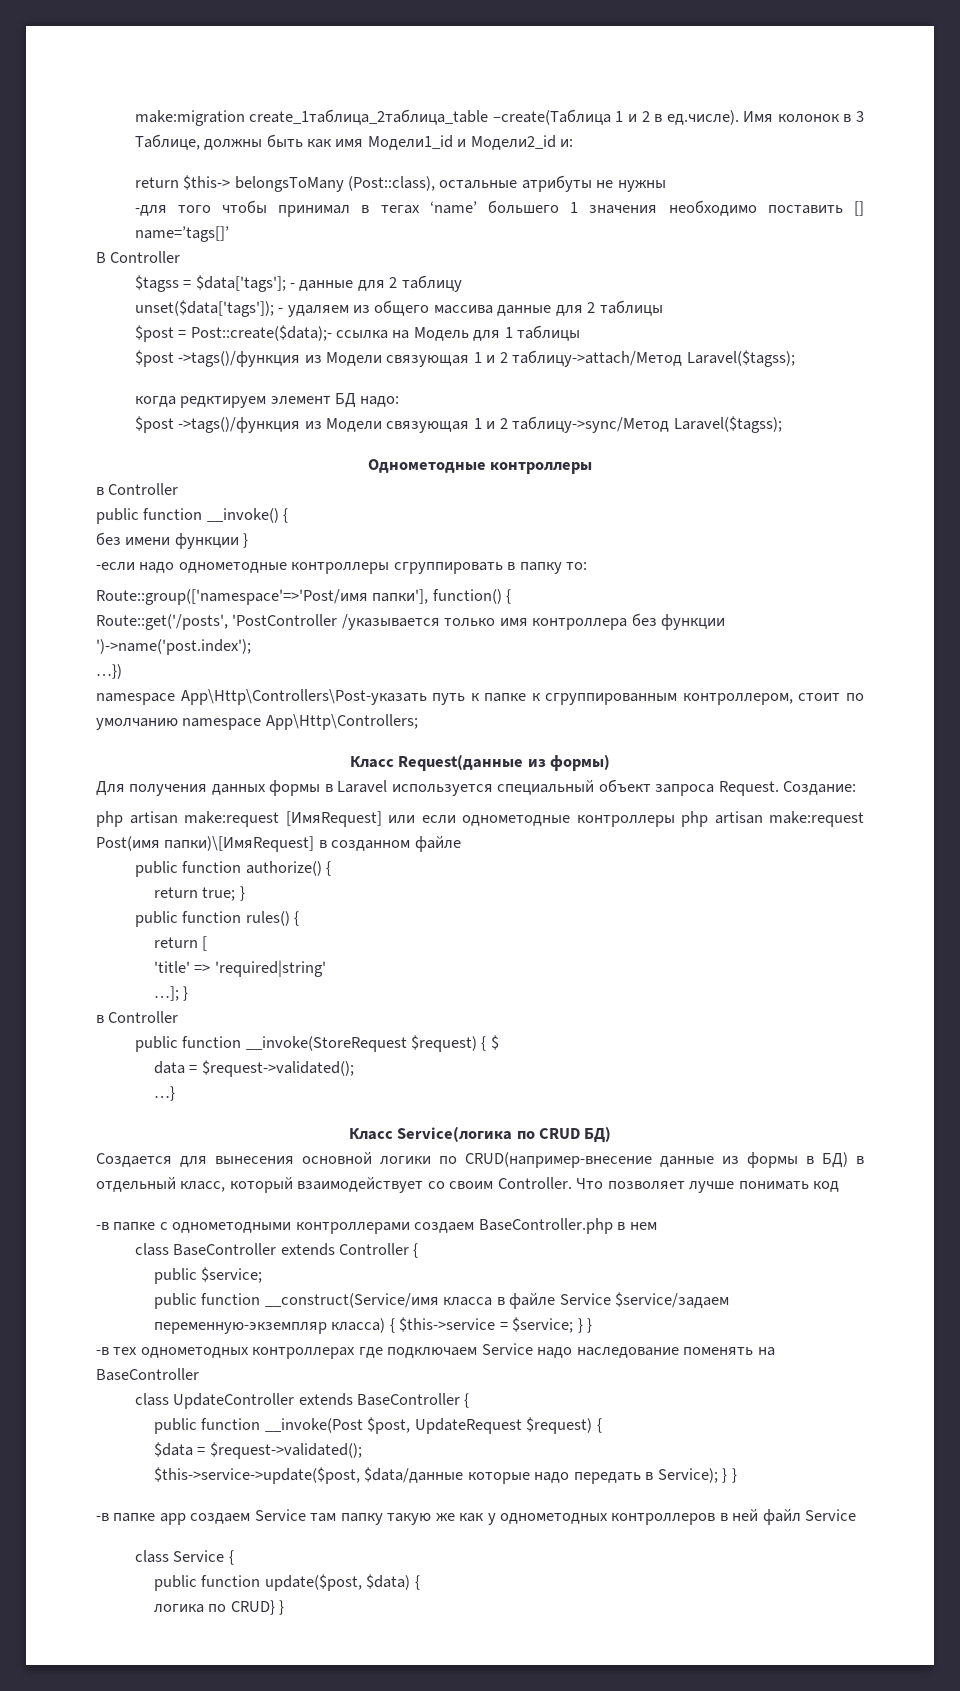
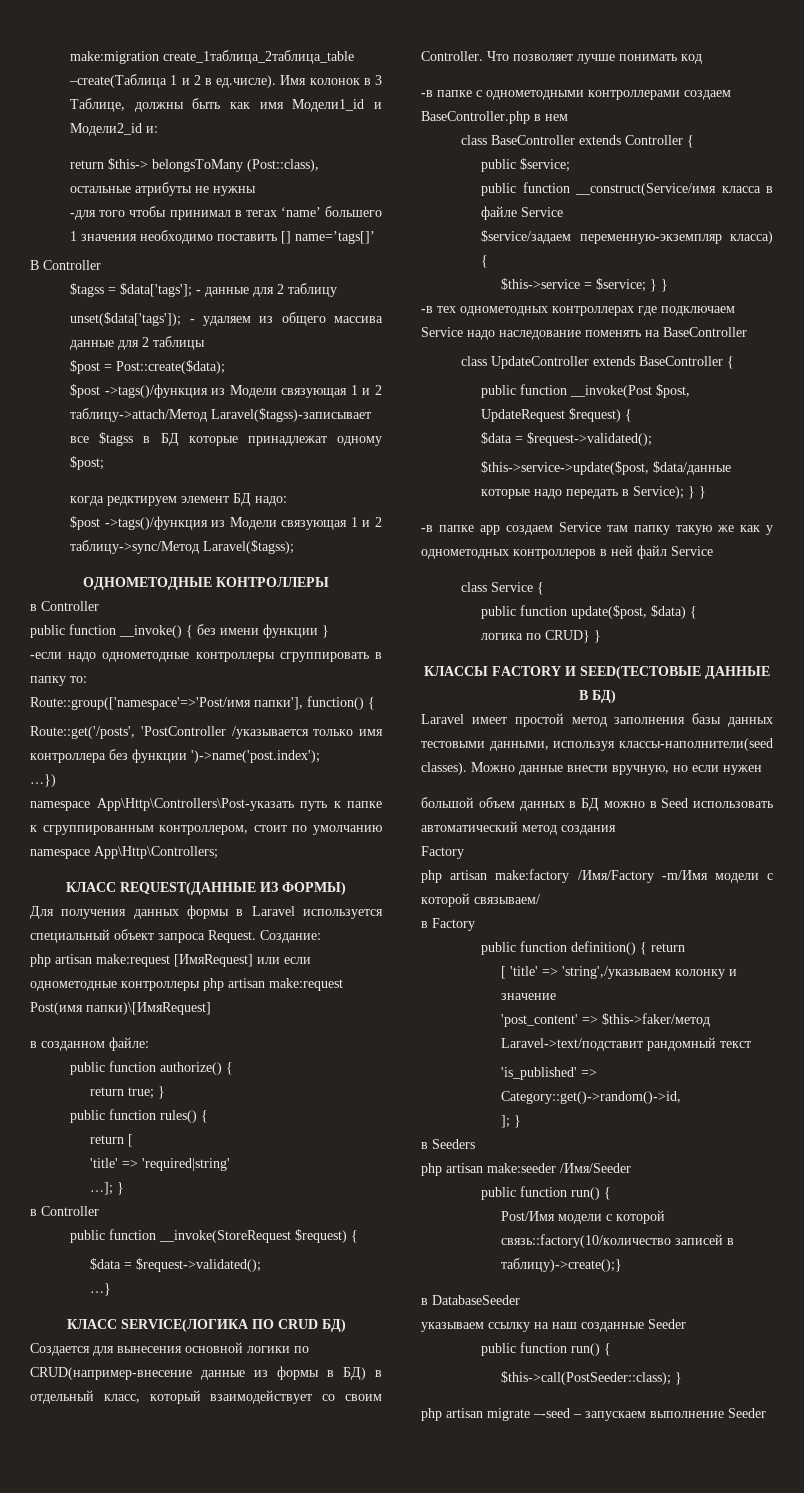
[190,325,581,341] Post::create($data);- ссылка на Модель для 1 таблицы -> [116,360,226,374] Post::create($data);
[686,350,795,367] Laravel($tagss); -> [211,408,372,422] [70,432,382,446] [70,456,105,470] Laravel($tagss)-записывает все $tagss в БД которые принадлежат одному $post;
[367,459,593,474] Однометодные контроллеры -> [83,577,329,590] ОДНОМЕТОДНЫЕ КОНТРОЛЛЕРЫ
(289, 515) // -> (193, 631) none
[349,754,611,771] Класс Request(данные из формы) -> [66,882,346,895] КЛАСС REQUEST(ДАННЫЕ ИЗ ФОРМЫ)
(315, 844) none -> (211, 1008) //
[414,836,461,852] файле -> [109,1037,149,1051] файле:
[490,1035,499,1050] [153,1061,185,1074] $ // data -> [90,1258,122,1270] // $data
[348,1126,535,1142] Класс Service(логика по -> [66,1319,274,1332] КЛАСС SERVICE(ЛОГИКА ПО
(611, 1299) none -> (564, 212) //
(395, 1325) none -> (489, 261) //
(285, 1607) none -> [424,666,770,679] [578,690,616,703] [421,713,773,727] [421,738,773,751] [421,762,762,775] [421,797,773,811] [421,821,616,835] [421,846,464,859] [421,869,773,883] [421,893,540,907] [421,918,475,931] [481,941,686,955] [501,966,738,979] [501,993,557,1000] [501,1013,711,1027] [501,1037,752,1051] [501,1067,598,1080] [501,1091,682,1104] [501,1115,522,1128] [421,1139,475,1149] [421,1163,631,1176] [481,1186,612,1200] [501,1210,666,1224] [501,1234,735,1248] [501,1258,623,1272] [421,1295,520,1305] [421,1319,686,1332] [481,1342,612,1356] [501,1371,683,1385] [421,1408,766,1421] // КЛАССЫ FACTORY И SEED(ТЕСТОВЫЕ ДАННЫЕ В БД) // Laravel имеет простой метод заполнения базы данных тестовыми данными, используя классы-наполнители(seed classes). Можно данные внести вручную, но если нужен // большой объем данных в БД можно в Seed использовать автоматический метод создания // Factory // php artisan make:factory /Имя/Factory -m/Имя модели с которой связываем/ // в Factory // public function definition() { return // [ 'title' => 'string',/указываем колонку и значение // 'post_content' => $this->faker/метод Laravel->text/подставит рандомный текст // 'is_published' => Category::get()->random()->id, // ]; } // в Seeders // php artisan make:seeder /Имя/Seeder // public function run() { // Post/Имя модели с которой связь::factory(10/количество записей в таблицу)->create();} // в DatabaseSeeder // указываем ссылку на наш созданные Seeder // public function run() { // $this->call(PostSeeder::class); } // php artisan migrate –-seed – запускаем выполнение Seeder

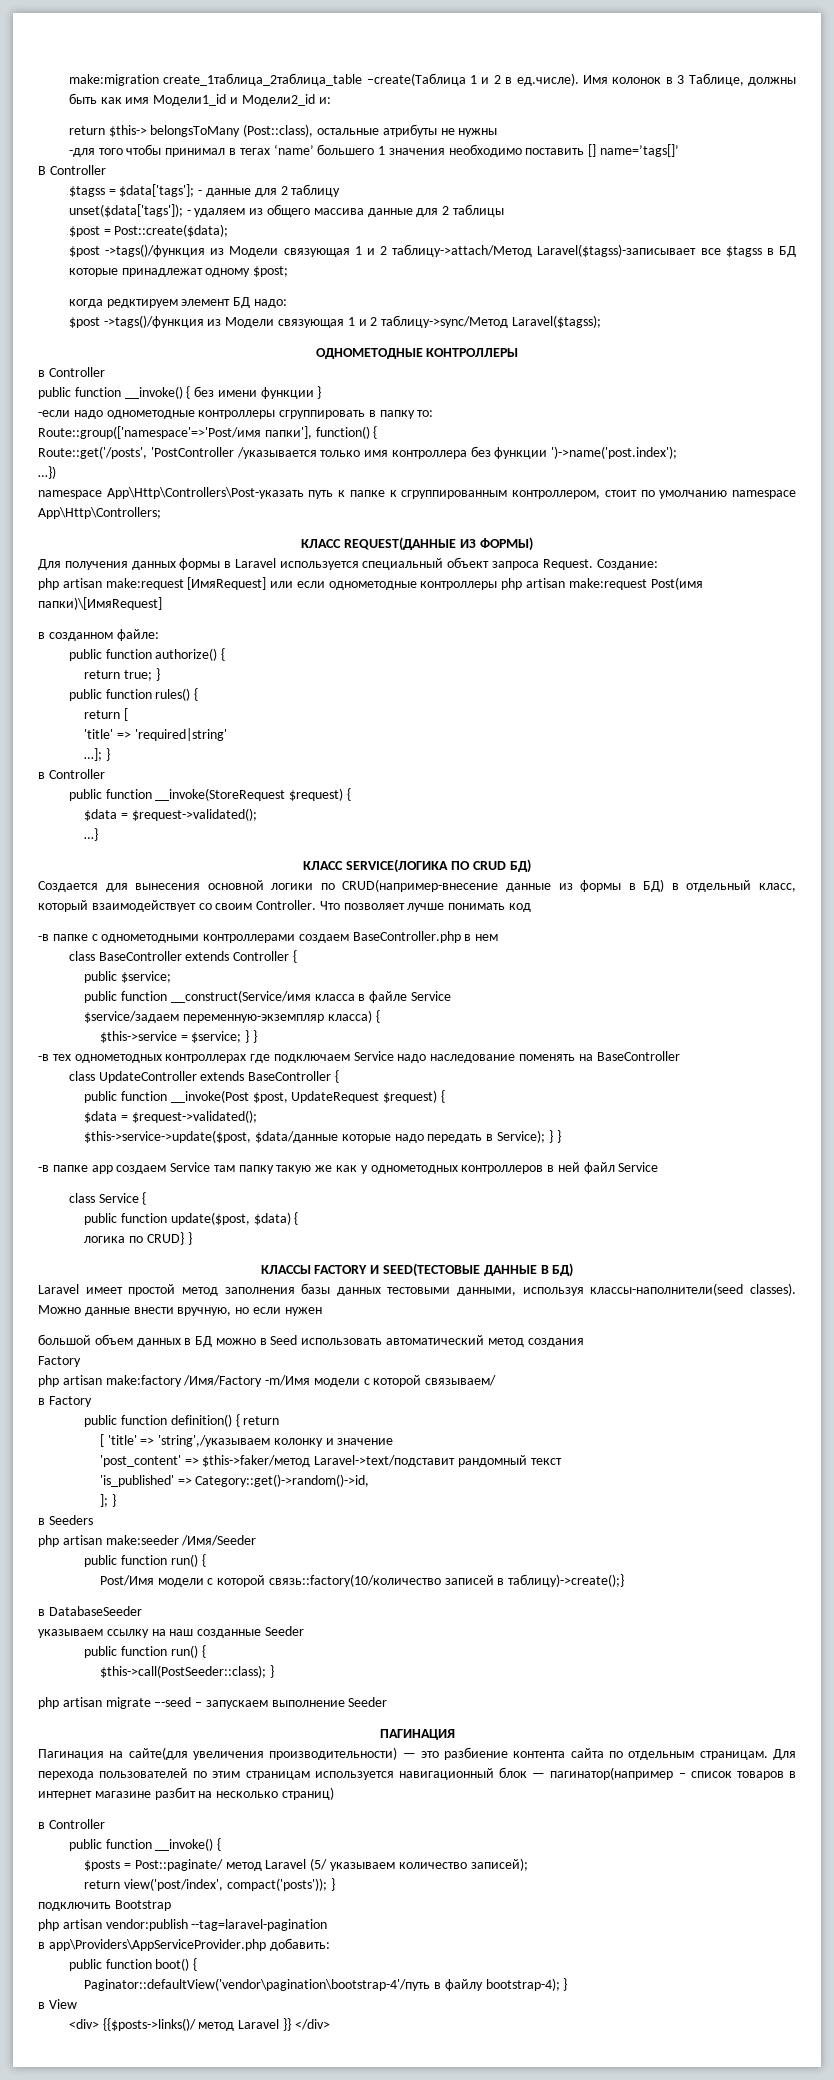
(766, 1413) none -> [379,1729,455,1740] [38,1747,796,1760] [38,1767,797,1780] [38,1787,334,1800] [38,1819,105,1829] [68,1838,222,1851] [84,1858,528,1871] [84,1878,335,1891] [38,1900,171,1911] [38,1919,328,1931] [38,1938,330,1951] [68,1958,198,1971] [84,1978,568,1991] [38,1999,77,2009] [68,2018,330,2031] // ПАГИНАЦИЯ // Пагинация на сайте(для увеличения производительности) — это разбиение контента сайта по отдельным страницам. Для перехода пользователей по этим страницам используется навигационный блок — пагинатор(например – список товаров в интернет магазине разбит на несколько страниц) // в Controller // public function __invoke() { // $posts = Post::paginate/ метод Laravel (5/ указываем количество записей); // return view('post/index', compact('posts')); } // подключить Bootstrap // php artisan vendor:publish --tag=laravel-pagination // в app\Providers\AppServiceProvider.php добавить: // public function boot() { // Paginator::defaultView('vendor\pagination\bootstrap-4'/путь в файлу bootstrap-4); } // в View // <div> {{$posts->links()/ метод Laravel }} </div>

